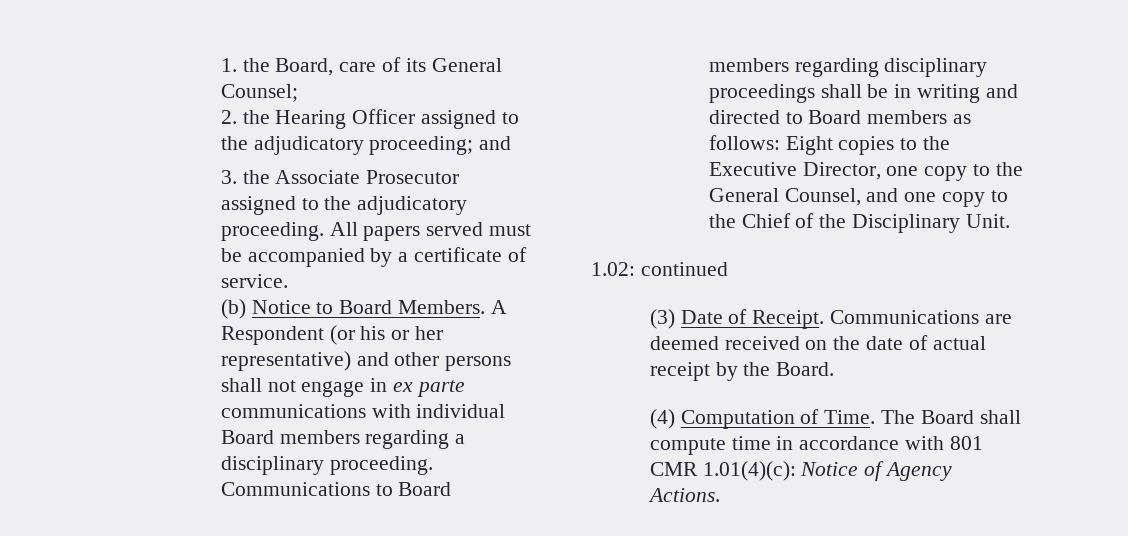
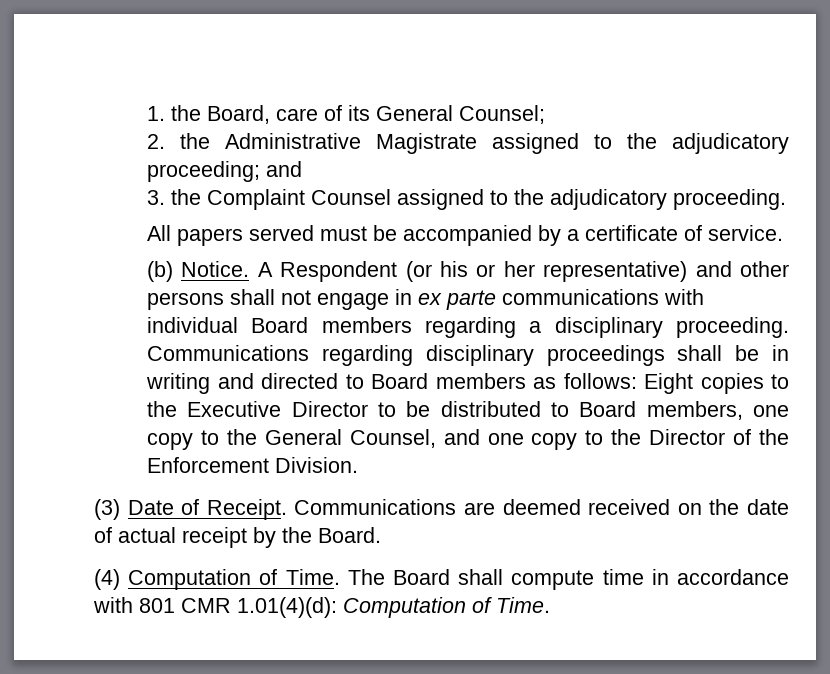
[275,109,416,129] Hearing Officer -> [225,133,478,154] Administrative Magistrate
[275,170,460,184] Associate Prosecutor -> [207,189,392,210] Complaint Counsel
(324, 231) none -> (787, 199) //
[251,300,485,314] Notice to Board Members. -> [181,261,250,277] Notice.
[375,482,452,496] [708,58,789,72] to Board members -> (310, 353) none
[802,162,881,180] Director, -> [291,401,743,420] Director to be distributed to Board members,
[741,213,791,228] Chief -> [649,429,726,445] Director
[851,214,1010,233] [591,262,728,276] Disciplinary Unit. // 1.02: continued -> [147,457,359,473] Enforcement Division.
[702,461,953,481] [647,488,720,502] 1.01(4)(c): Notice of Agency Actions. -> [237,597,551,618] 1.01(4)(d): Computation of Time.

